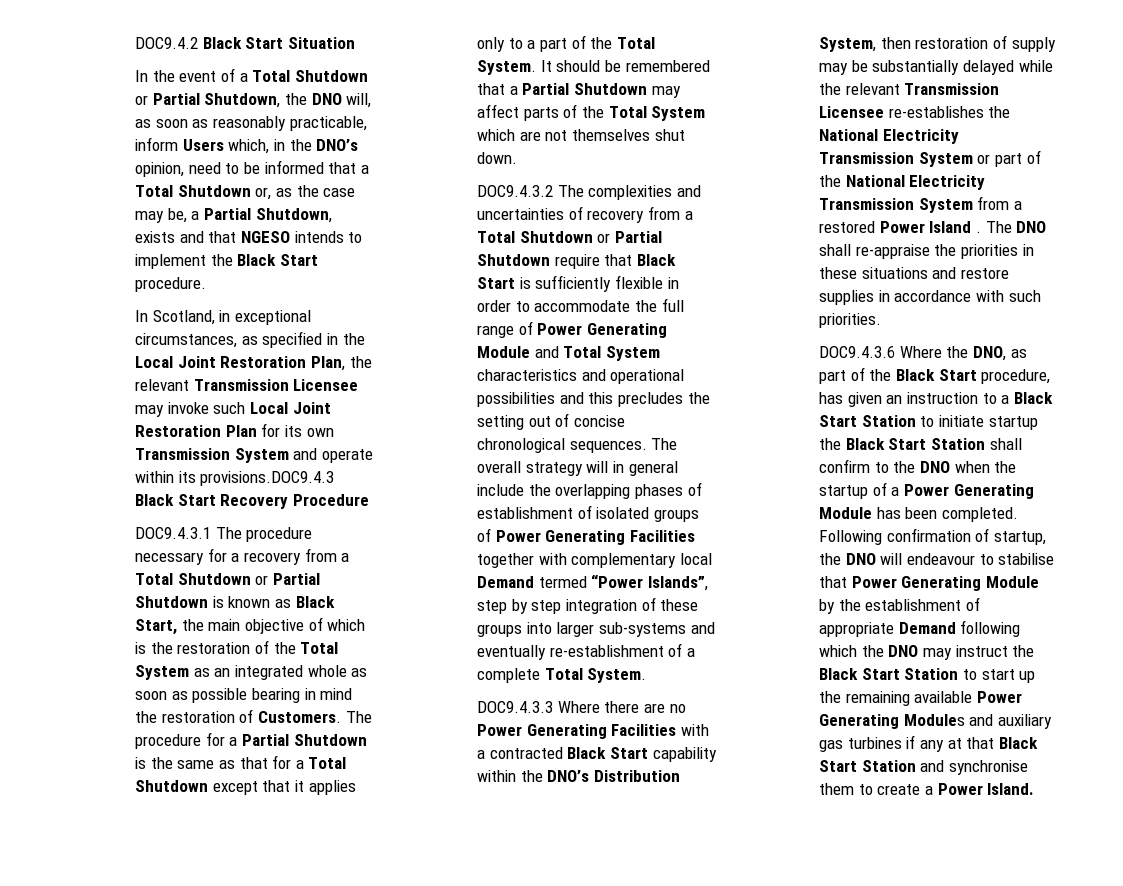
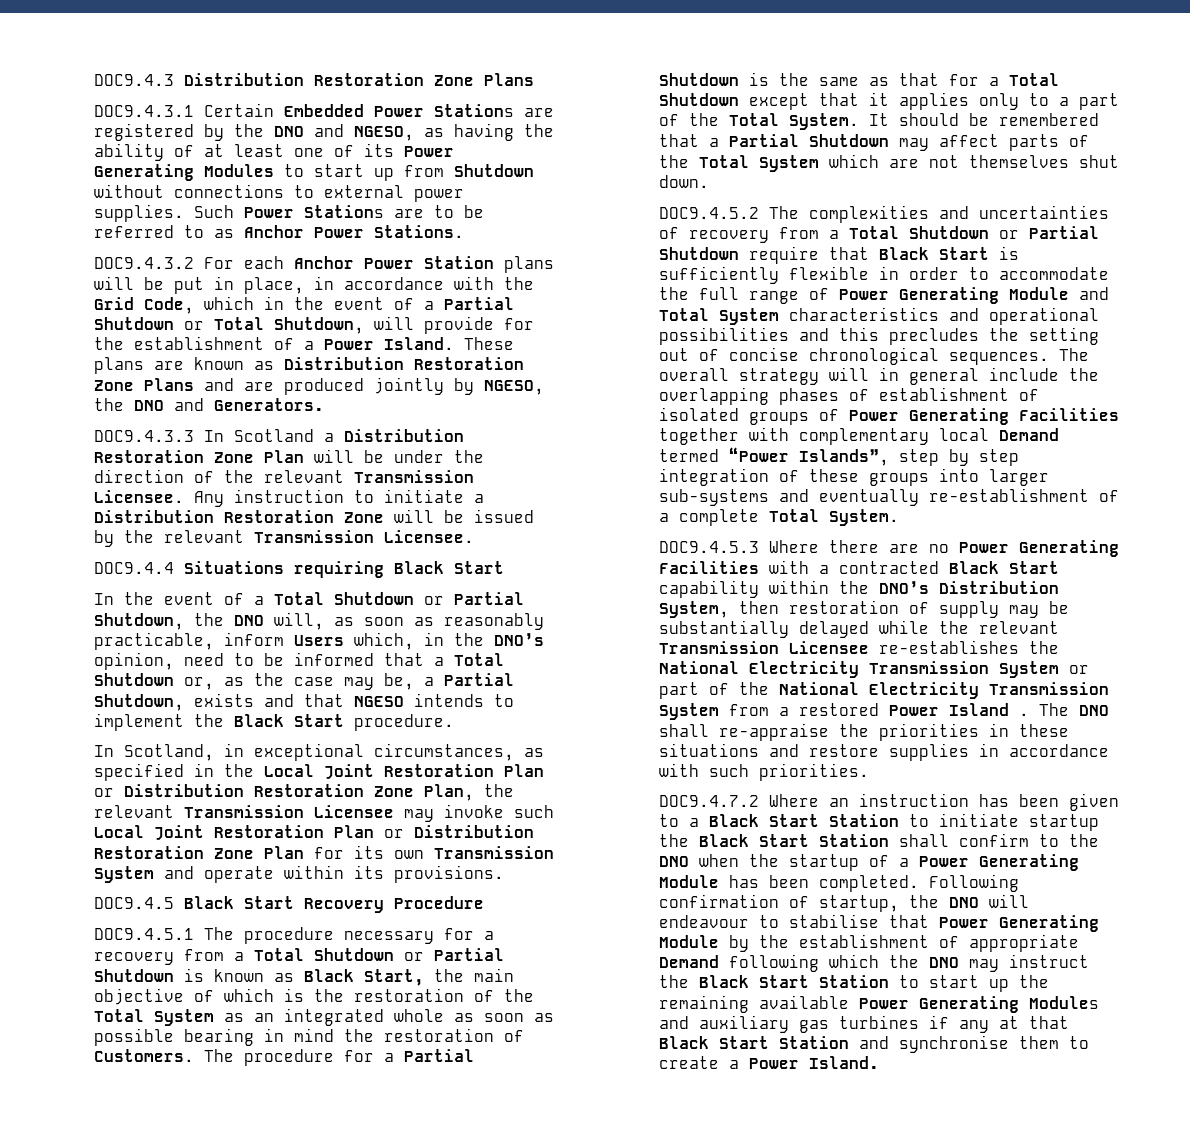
[135,37,355,49] DOC9.4.2 Black Start Situation -> [93,73,534,86] [93,103,554,117] [93,123,554,141] [93,143,454,161] [93,164,534,181] [93,184,464,202] [93,204,484,222] [93,225,464,238] [93,256,554,273] [93,276,534,294] [93,296,514,314] [93,316,534,334] [93,336,514,350] [93,357,524,374] [93,377,544,395] [93,398,324,411] [93,429,464,442] [93,449,484,463] [93,469,474,483] [93,489,484,507] [93,509,534,523] [93,530,474,547] [93,561,504,578] DOC9.4.3 Distribution Restoration Zone Plans // DOC9.4.3.1 Certain Embedded Power Stations are registered by the DNO and NGESO, as having the ability of at least one of its Power Generating Modules to start up from Shutdown without connections to external power supplies. Such Power Stations are to be referred to as Anchor Power Stations. // DOC9.4.3.2 For each Anchor Power Station plans will be put in place, in accordance with the Grid Code, which in the event of a Partial Shutdown or Total Shutdown, will provide for the establishment of a Power Island. These plans are known as Distribution Restoration Zone Plans and are produced jointly by NGESO, the DNO and Generators. // DOC9.4.3.3 In Scotland a Distribution Restoration Zone Plan will be under the direction of the relevant Transmission Licensee. Any instruction to initiate a Distribution Restoration Zone will be issued by the relevant Transmission Licensee. // DOC9.4.4 Situations requiring Black Start
(307, 362) none -> [503,764,544,777] [93,784,414,797] Plan or Distribution Restoration Zone
(257, 431) none -> [383,825,534,838] [93,846,304,859] or Distribution Restoration Zone Plan
[200,471,335,486] provisions.DOC9.4.3 -> [393,865,504,883] [93,897,174,909] provisions. // DOC9.4.5
[135,527,212,539] DOC9.4.3.1 -> [93,928,194,940] DOC9.4.5.1
[477,185,554,197] DOC9.4.3.2 -> [658,207,759,219] DOC9.4.5.2
[477,701,554,713] DOC9.4.3.3 -> [658,541,759,553] DOC9.4.5.3
[819,346,1027,361] [819,367,1051,384] [819,392,978,407] DOC9.4.3.6 Where the DNO, as part of the Black Start procedure, has given an instruction -> [658,793,1119,811] DOC9.4.7.2 Where an instruction has been given

